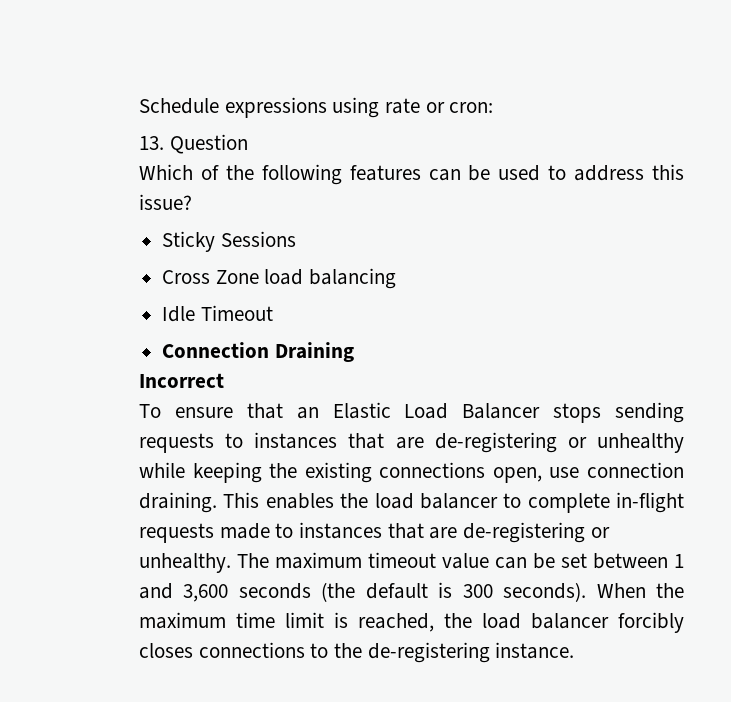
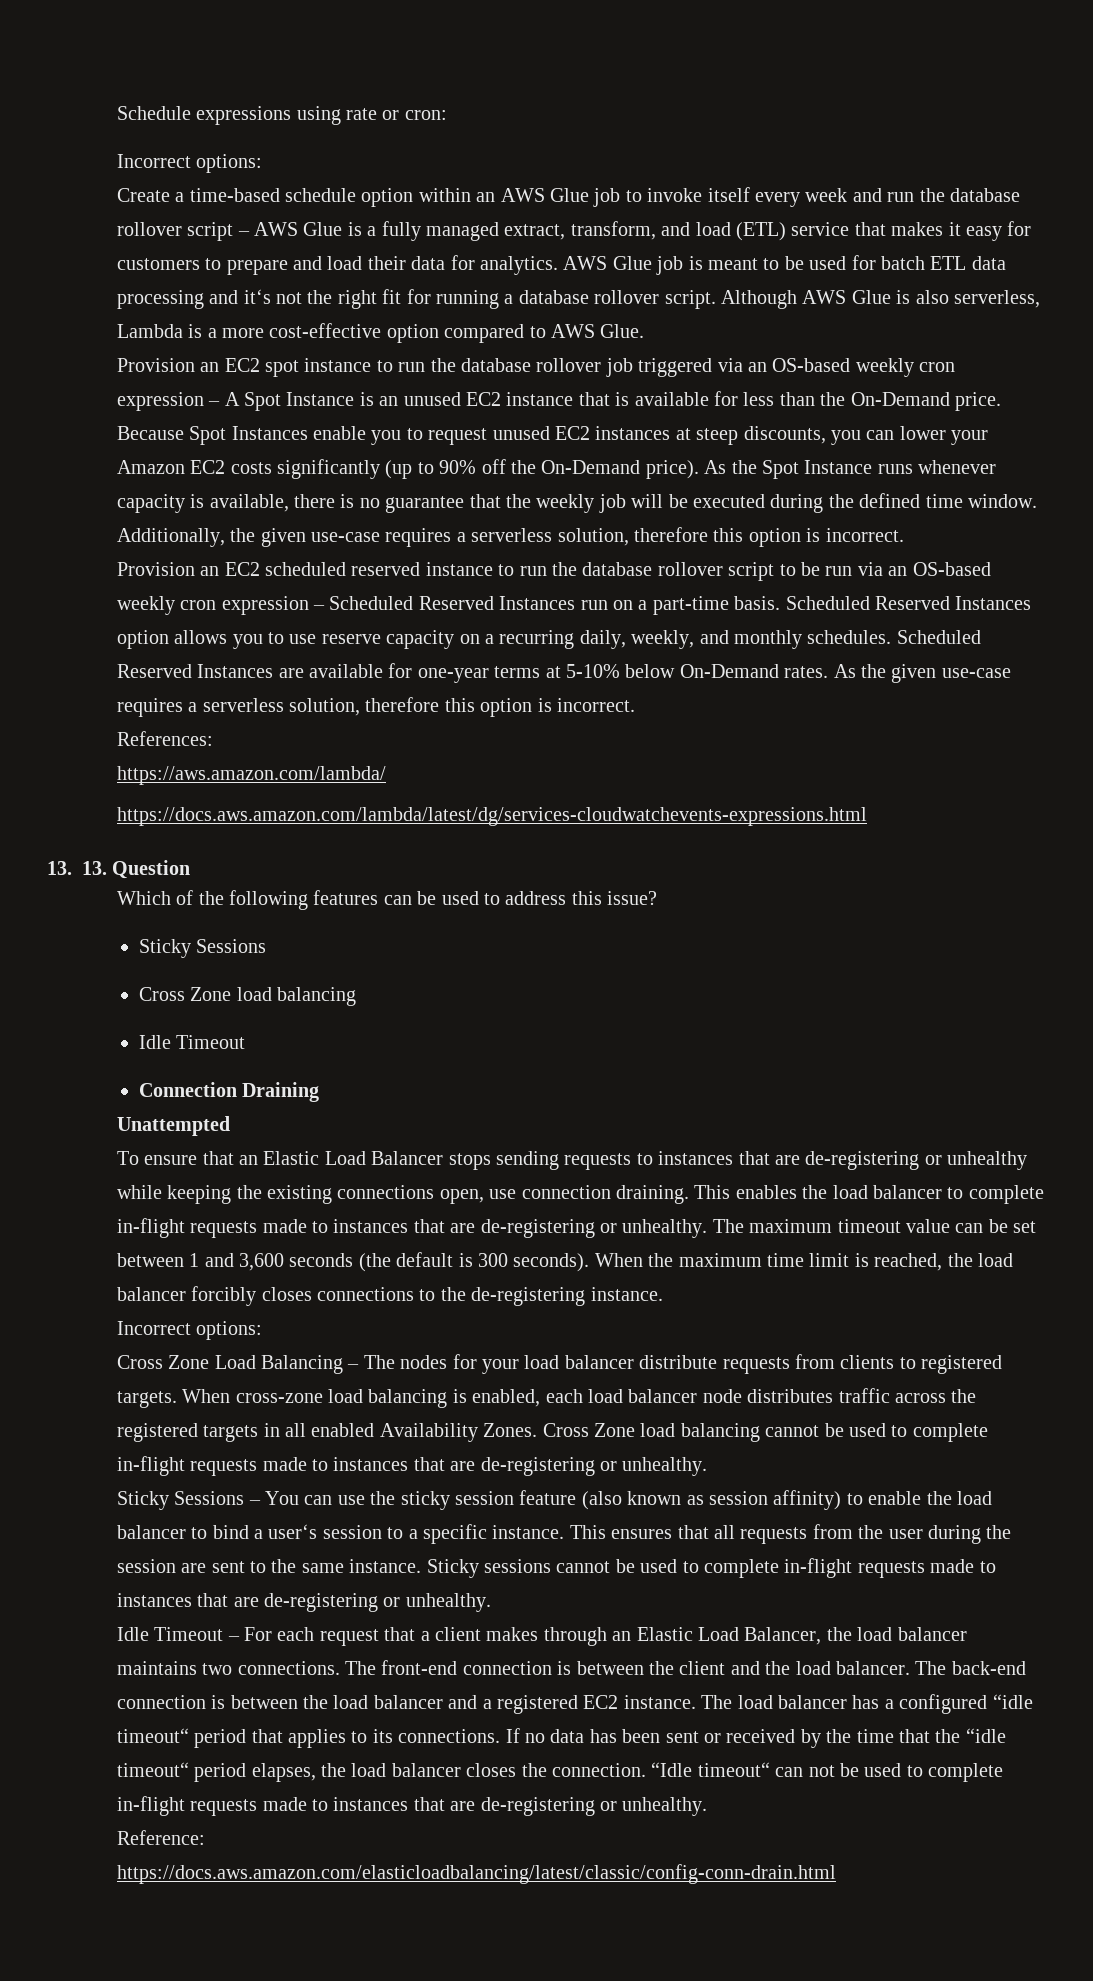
(494, 107) none -> [116,154,263,173] [116,187,1021,207] [116,221,1032,241] [116,255,1006,275] [116,289,1041,309] [116,323,645,343] [116,358,956,377] [116,391,1002,411] [116,426,989,445] [116,459,997,479] [116,493,1038,513] [116,527,904,547] [116,562,991,581] [116,596,1032,615] [116,630,981,649] [116,663,1011,683] [116,697,636,717] [116,731,213,746] [116,766,386,785] [116,807,867,826] [47,861,72,875] Incorrect options: // Create a time-based schedule option within an AWS Glue job to invoke itself every week and run the database rollover script – AWS Glue is a fully managed extract, transform, and load (ETL) service that makes it easy for customers to prepare and load their data for analytics. AWS Glue job is meant to be used for batch ETL data processing and it‘s not the right fit for running a database rollover script. Although AWS Glue is also serverless, Lambda is a more cost-effective option compared to AWS Glue. // Provision an EC2 spot instance to run the database rollover job triggered via an OS-based weekly cron expression – A Spot Instance is an unused EC2 instance that is available for less than the On-Demand price. Because Spot Instances enable you to request unused EC2 instances at steep discounts, you can lower your Amazon EC2 costs significantly (up to 90% off the On-Demand price). As the Spot Instance runs whenever capacity is available, there is no guarantee that the weekly job will be executed during the defined time window. Additionally, the given use-case requires a serverless solution, therefore this option is incorrect. // Provision an EC2 scheduled reserved instance to run the database rollover script to be run via an OS-based weekly cron expression – Scheduled Reserved Instances run on a part-time basis. Scheduled Reserved Instances option allows you to use reserve capacity on a recurring daily, weekly, and monthly schedules. Scheduled Reserved Instances are available for one-year terms at 5-10% below On-Demand rates. As the given use-case requires a serverless solution, therefore this option is incorrect. // References: // https://aws.amazon.com/lambda/ // https://docs.aws.amazon.com/lambda/latest/dg/services-cloudwatchevents-expressions.html // 13.
[139,373,225,388] Incorrect -> [116,1116,230,1136] Unattempted
(575, 650) none -> [116,1321,263,1340] [116,1354,1003,1374] [116,1388,977,1408] [116,1423,988,1442] [116,1456,708,1476] [116,1490,993,1510] [116,1524,1012,1544] [116,1558,996,1578] [116,1593,491,1612] [116,1627,967,1646] [116,1660,1026,1675] [116,1694,1033,1714] [116,1728,1006,1748] [116,1762,1004,1782] [116,1796,708,1816] [116,1830,205,1845] [116,1864,836,1884] // Incorrect options: // Cross Zone Load Balancing – The nodes for your load balancer distribute requests from clients to registered targets. When cross-zone load balancing is enabled, each load balancer node distributes traffic across the registered targets in all enabled Availability Zones. Cross Zone load balancing cannot be used to complete in-flight requests made to instances that are de-registering or unhealthy. // Sticky Sessions – You can use the sticky session feature (also known as session affinity) to enable the load balancer to bind a user‘s session to a specific instance. This ensures that all requests from the user during the session are sent to the same instance. Sticky sessions cannot be used to complete in-flight requests made to instances that are de-registering or unhealthy. // Idle Timeout – For each request that a client makes through an Elastic Load Balancer, the load balancer maintains two connections. The front-end connection is between the client and the load balancer. The back-end connection is between the load balancer and a registered EC2 instance. The load balancer has a configured “idle timeout“ period that applies to its connections. If no data has been sent or received by the time that the “idle timeout“ period elapses, the load balancer closes the connection. “Idle timeout“ can not be used to complete in-flight requests made to instances that are de-registering or unhealthy. // Reference: // https://docs.aws.amazon.com/elasticloadbalancing/latest/classic/config-conn-drain.html

